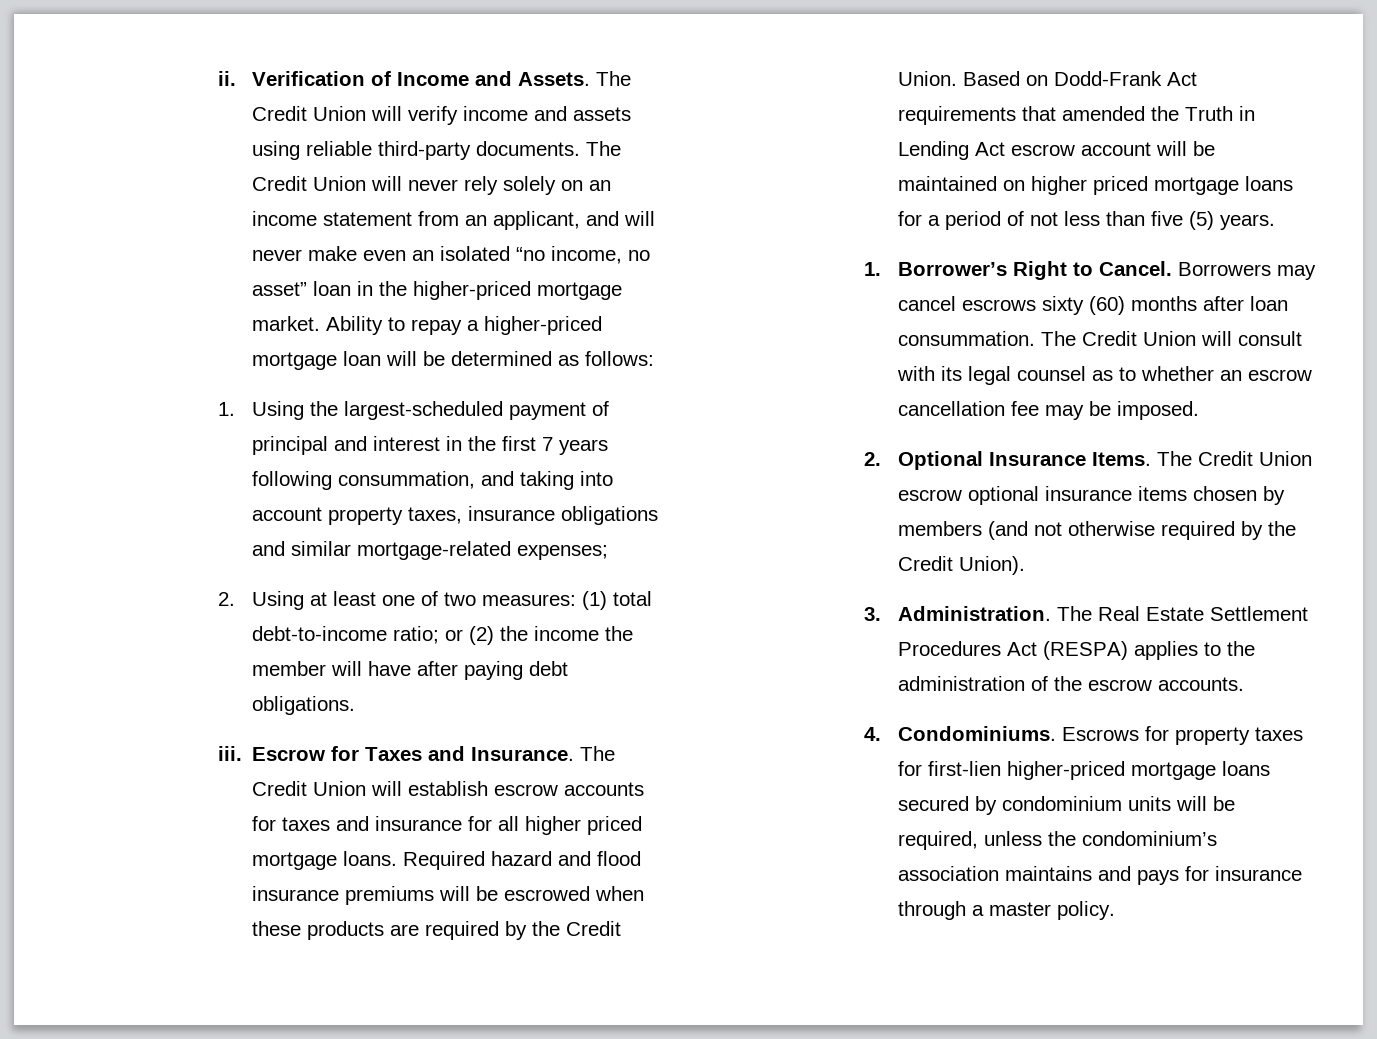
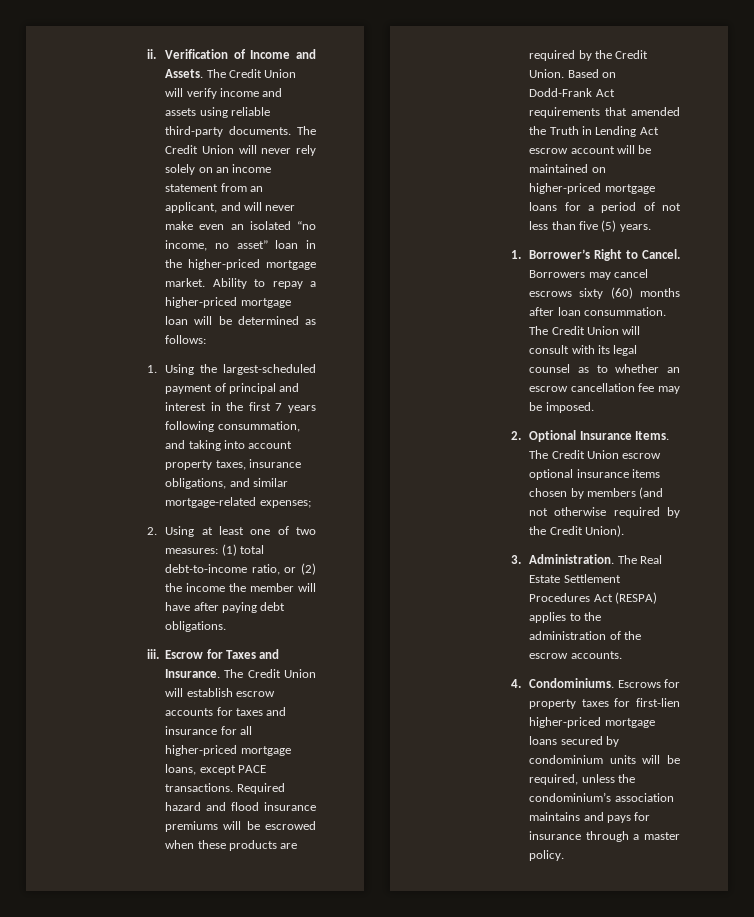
[561,506,659,525] obligations -> [165,478,227,489] obligations,
[393,626,440,644] ratio; -> [251,564,280,575] ratio,
[525,816,643,835] [252,851,398,870] higher priced mortgage loans. -> [165,745,291,756] [165,764,266,775] [165,783,234,792] higher-priced mortgage loans, except PACE transactions.
[1031,176,1149,195] higher priced -> [529,183,602,194] higher-priced

